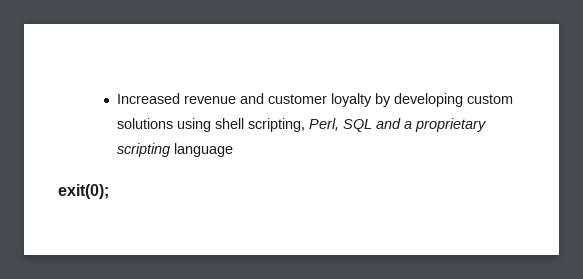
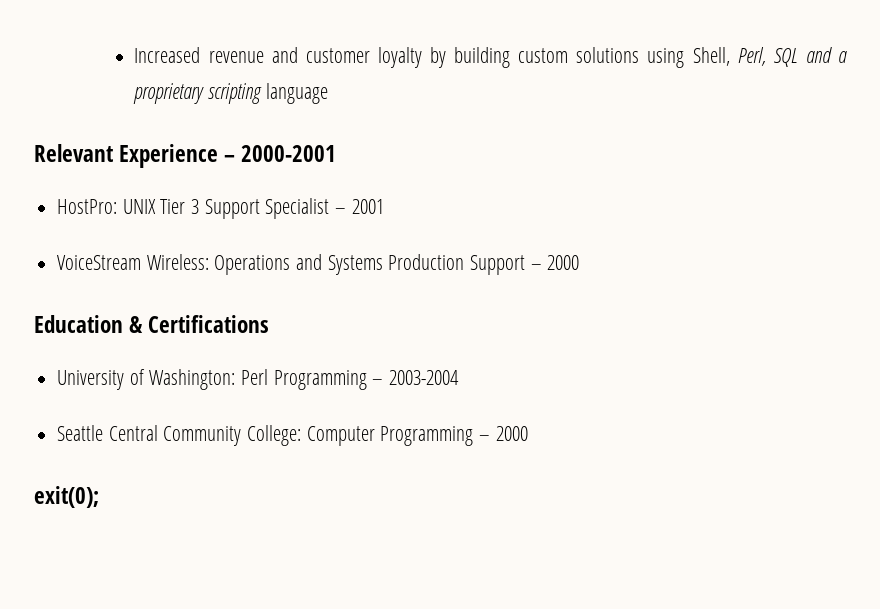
[393,93,463,107] developing -> [454,47,511,68] building
[214,118,305,132] shell scripting, -> [692,47,730,66] Shell,
(233, 150) none -> [34,144,337,168] [57,198,384,219] [57,254,580,275] [34,315,270,333] [57,369,460,390] [57,425,528,446] // Relevant Experience – 2000-2001 // HostPro: UNIX Tier 3 Support Specialist – 2001 // VoiceStream Wireless: Operations and Systems Production Support – 2000 // Education & Certifications // University of Washington: Perl Programming – 2003-2004 // Seattle Central Community College: Computer Programming – 2000

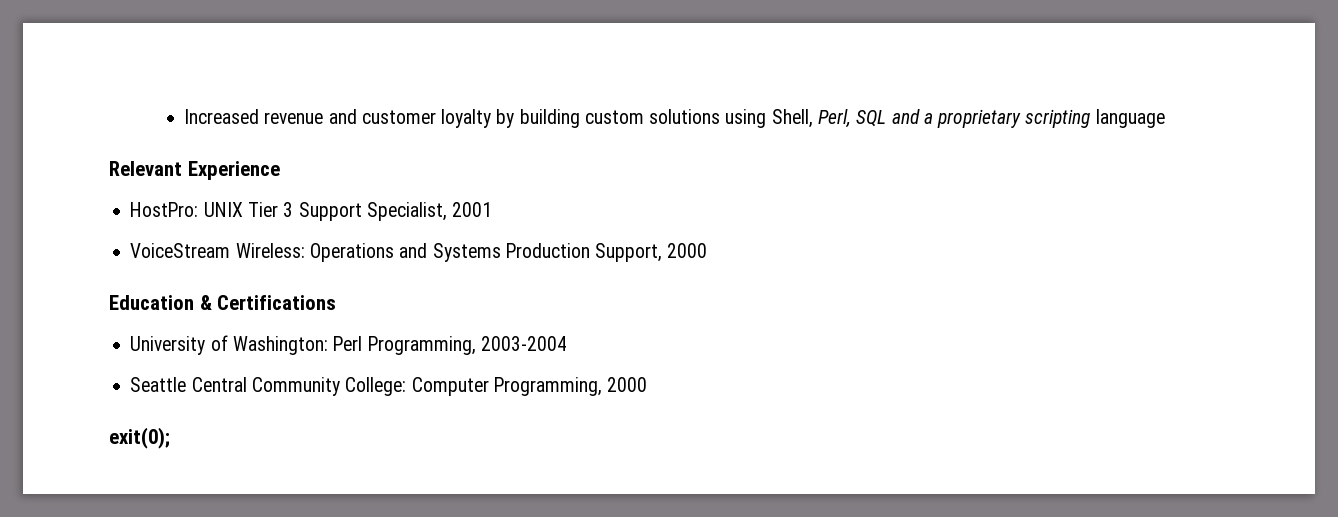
[224,145,337,162] – 2000-2001 -> (280, 170) none
[265,198,347,219] Specialist – -> [366,202,447,221] Specialist,
[470,255,542,275] Support – -> [595,243,663,262] Support,
[273,370,384,390] Programming – -> [367,336,476,355] Programming,
[380,426,491,446] Programming – -> [493,377,602,396] Programming,

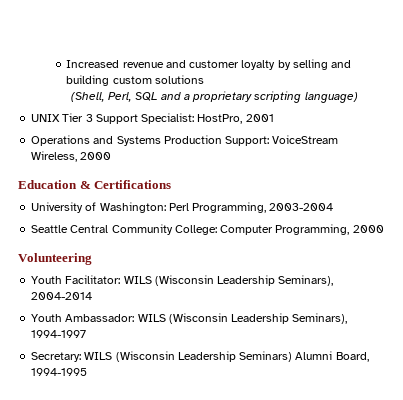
(515, 118) none -> [292,59,352,70] selling and
[725,109,813,128] using Shell, -> [70,92,105,102] // (Shell,
[1095,109,1165,128] [109,161,280,180] [130,202,199,217] language // Relevant Experience // HostPro: -> [304,92,358,103] language) //
[366,202,447,221] Specialist, -> [141,113,243,124] Specialist: HostPro,
[130,243,305,258] VoiceStream Wireless: -> (274, 118) none
[595,243,663,262] Support, -> [225,135,339,146] [31,151,78,162] Support: VoiceStream Wireless,
[109,427,170,449] exit(0); -> [18,253,92,265] [31,275,334,286] [31,292,93,300] [31,313,348,324] [31,330,87,338] [31,351,369,362] [31,368,88,376] Volunteering // Youth Facilitator: WILS (Wisconsin Leadership Seminars), 2004-2014 // Youth Ambassador: WILS (Wisconsin Leadership Seminars), 1994-1997 // Secretary: WILS (Wisconsin Leadership Seminars) Alumni Board, 1994-1995

